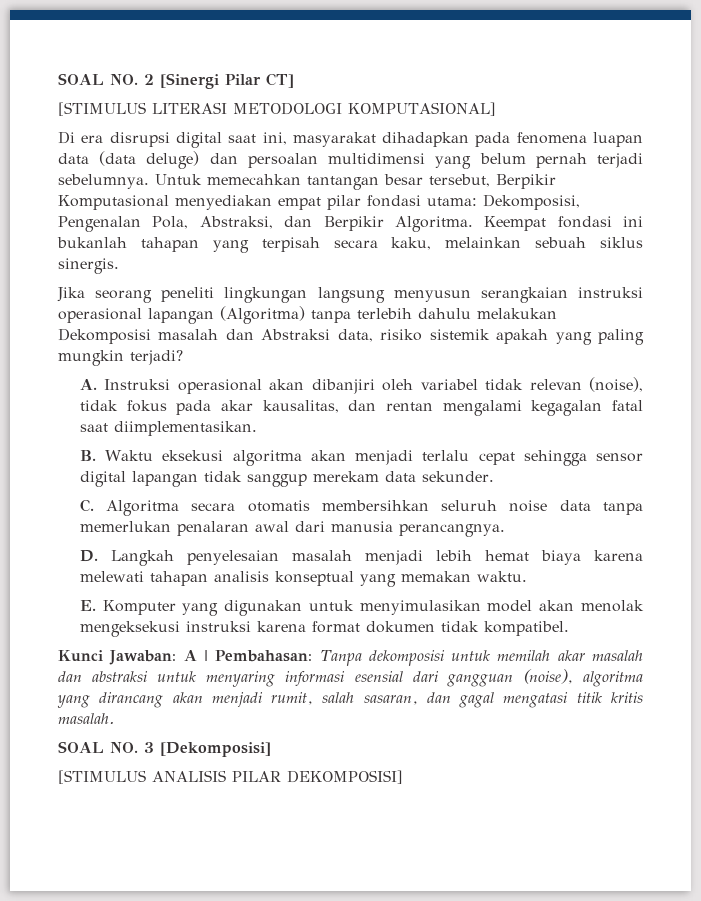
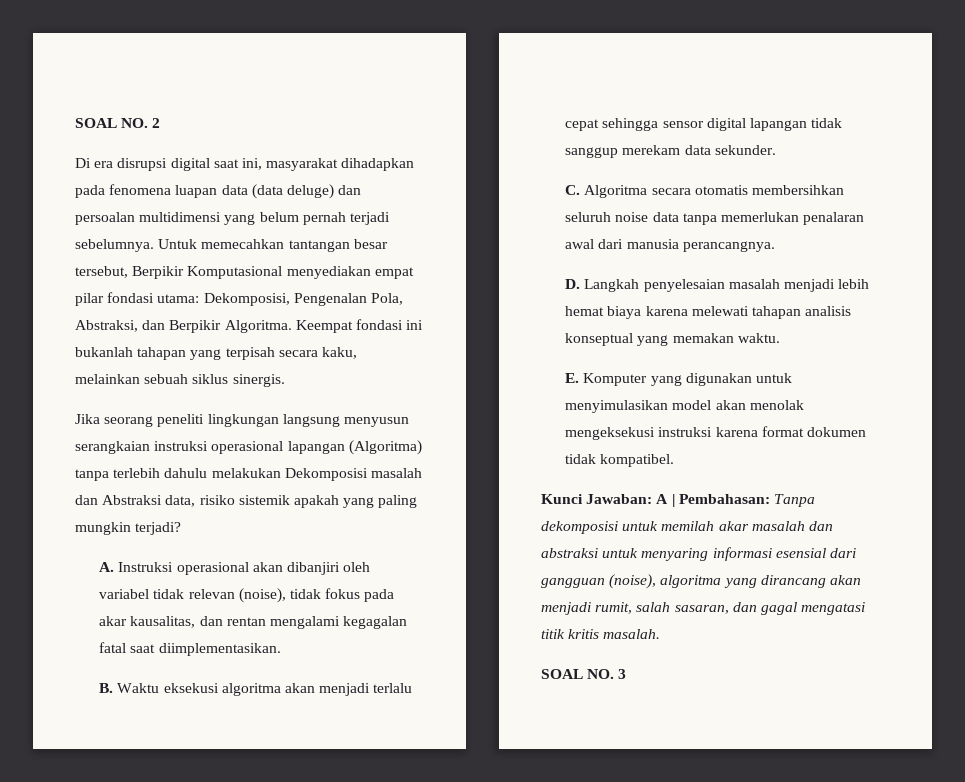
[160,73,294,89] [58,102,496,116] [Sinergi Pilar CT] // [STIMULUS LITERASI METODOLOGI KOMPUTASIONAL] -> (161, 123) none
[160,742,271,757] [58,770,403,784] [Dekomposisi] // [STIMULUS ANALISIS PILAR DEKOMPOSISI] -> (627, 674) none

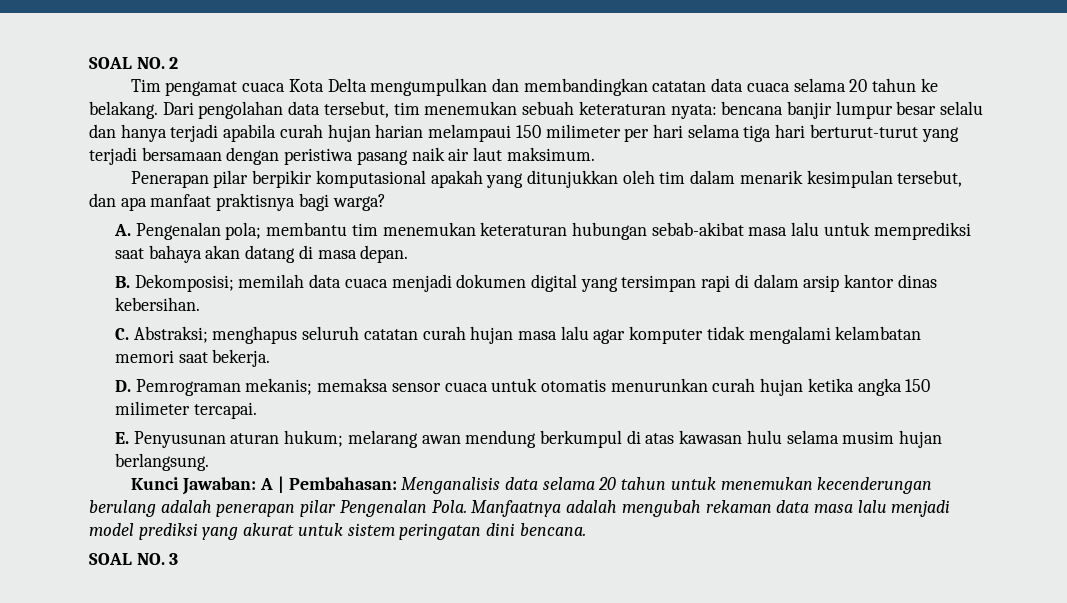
[75,158,415,171] [75,184,362,199] [75,212,390,225] [75,239,388,252] [75,266,414,279] [75,292,403,306] [75,319,424,333] [75,347,357,360] [75,374,285,387] [75,414,409,427] [75,440,422,455] [75,468,422,481] [75,495,418,508] [75,522,182,535] [99,562,371,575] [99,588,395,603] [99,616,408,629] [99,642,281,656] [99,683,413,696] [565,118,843,131] [565,145,776,158] [565,185,844,198] [565,212,865,225] [565,239,775,252] [565,279,870,292] [565,306,852,319] [565,333,780,346] [565,373,792,386] [565,400,804,413] [565,426,866,440] [565,454,675,467] Di era disrupsi digital saat ini, masyarakat dihadapkan pada fenomena luapan data (data deluge) dan persoalan multidimensi yang belum pernah terjadi sebelumnya. Untuk memecahkan tantangan besar tersebut, Berpikir Komputasional menyediakan empat pilar fondasi utama: Dekomposisi, Pengenalan Pola, Abstraksi, dan Berpikir Algoritma. Keempat fondasi ini bukanlah tahapan yang terpisah secara kaku, melainkan sebuah siklus sinergis. // Jika seorang peneliti lingkungan langsung menyusun serangkaian instruksi operasional lapangan (Algoritma) tanpa terlebih dahulu melakukan Dekomposisi masalah dan Abstraksi data, risiko sistemik apakah yang paling mungkin terjadi? // A. Instruksi operasional akan dibanjiri oleh variabel tidak relevan (noise), tidak fokus pada akar kausalitas, dan rentan mengalami kegagalan fatal saat diimplementasikan. // B. Waktu eksekusi algoritma akan menjadi terlalu cepat sehingga sensor digital lapangan tidak sanggup merekam data sekunder. // C. Algoritma secara otomatis membersihkan seluruh noise data tanpa memerlukan penalaran awal dari manusia perancangnya. // D. Langkah penyelesaian masalah menjadi lebih hemat biaya karena melewati tahapan analisis konseptual yang memakan waktu. // E. Komputer yang digunakan untuk menyimulasikan model akan menolak mengeksekusi instruksi karena format dokumen tidak kompatibel. -> [130,78,938,96] [89,101,984,119] [89,124,959,142] [89,147,595,165] [130,170,963,188] [89,193,386,211] [113,222,971,240] [114,245,409,263] [114,274,937,292] [114,297,200,311] [114,326,922,344] [114,349,271,367] [114,378,931,396] [114,401,257,419] [114,430,943,448] [114,453,209,471] Tim pengamat cuaca Kota Delta mengumpulkan dan membandingkan catatan data cuaca selama 20 tahun ke belakang. Dari pengolahan data tersebut, tim menemukan sebuah keteraturan nyata: bencana banjir lumpur besar selalu dan hanya terjadi apabila curah hujan harian melampaui 150 milimeter per hari selama tiga hari berturut-turut yang terjadi bersamaan dengan peristiwa pasang naik air laut maksimum. // Penerapan pilar berpikir komputasional apakah yang ditunjukkan oleh tim dalam menarik kesimpulan tersebut, dan apa manfaat praktisnya bagi warga? // A. Pengenalan pola; membantu tim menemukan keteraturan hubungan sebab-akibat masa lalu untuk memprediksi saat bahaya akan datang di masa depan. // B. Dekomposisi; memilah data cuaca menjadi dokumen digital yang tersimpan rapi di dalam arsip kantor dinas kebersihan. // C. Abstraksi; menghapus seluruh catatan curah hujan masa lalu agar komputer tidak mengalami kelambatan memori saat bekerja. // D. Pemrograman mekanis; memaksa sensor cuaca untuk otomatis menurunkan curah hujan ketika angka 150 milimeter tercapai. // E. Penyusunan aturan hukum; melarang awan mendung berkumpul di atas kawasan hulu selama musim hujan berlangsung.
[773,494,815,507] [541,521,833,534] [541,547,856,561] [541,574,861,589] [541,602,866,615] [541,629,661,639] Tanpa dekomposisi untuk memilah akar masalah dan abstraksi untuk menyaring informasi esensial dari gangguan (noise), algoritma yang dirancang akan menjadi rumit, salah sasaran, dan gagal mengatasi titik kritis masalah. -> [401,477,933,494] [89,500,951,517] [89,523,586,540] Menganalisis data selama 20 tahun untuk menemukan kecenderungan berulang adalah penerapan pilar Pengenalan Pola. Manfaatnya adalah mengubah rekaman data masa lalu menjadi model prediksi yang akurat untuk sistem peringatan dini bencana.

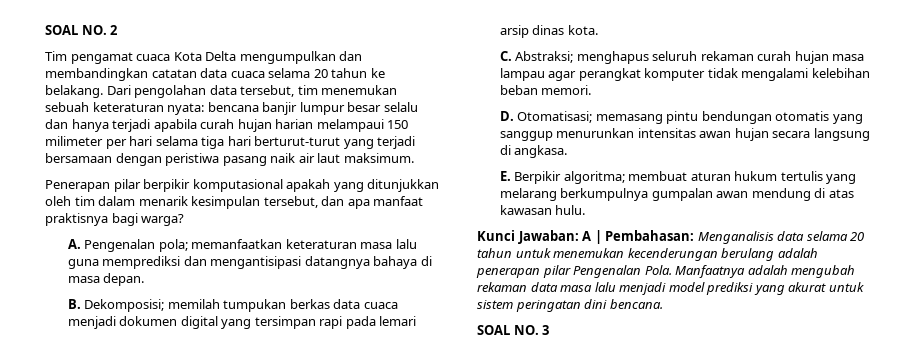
[266,222,971,240] [114,245,296,263] membantu tim menemukan keteraturan hubungan sebab-akibat masa lalu untuk memprediksi saat bahaya akan datang -> [191,239,417,249] [67,256,418,269] memanfaatkan keteraturan masa lalu guna memprediksi dan mengantisipasi datangnya bahaya
(305, 281) none -> [223,299,330,312] tumpukan berkas
[734,274,937,292] [114,297,200,311] di dalam arsip kantor dinas kebersihan. -> [345,316,417,329] [499,25,598,38] pada lemari arsip dinas kota.
[363,329,418,340] catatan -> [700,51,754,61] rekaman
[560,326,922,344] [114,349,271,367] [114,378,931,396] [114,401,257,419] [114,430,418,448] lalu agar komputer tidak mengalami kelambatan memori saat bekerja. // D. Pemrograman mekanis; memaksa sensor cuaca untuk otomatis menurunkan curah hujan ketika angka 150 milimeter tercapai. // E. Penyusunan aturan hukum; melarang -> [499,68,870,81] [499,85,592,95] [499,111,863,124] [499,128,870,141] [499,145,568,158] [499,171,857,184] [499,188,713,201] lampau agar perangkat komputer tidak mengalami kelebihan beban memori. // D. Otomatisasi; memasang pintu bendungan otomatis yang sanggup menurunkan intensitas awan hujan secara langsung di angkasa. // E. Berpikir algoritma; membuat aturan hukum tertulis yang melarang berkumpulnya gumpalan
[539,430,622,448] berkumpul -> (811, 194) none
[746,430,943,448] [114,453,209,471] hulu selama musim hujan berlangsung. -> [555,205,586,215] hulu.

